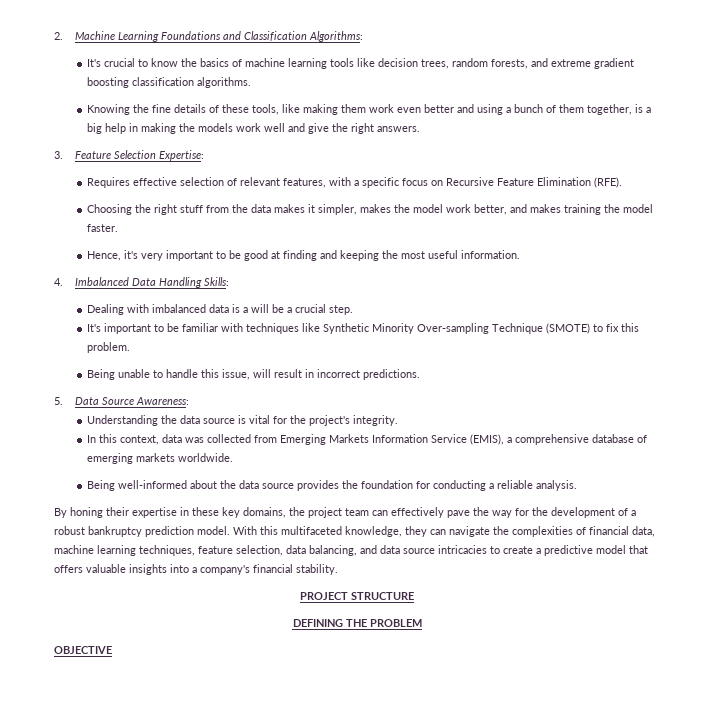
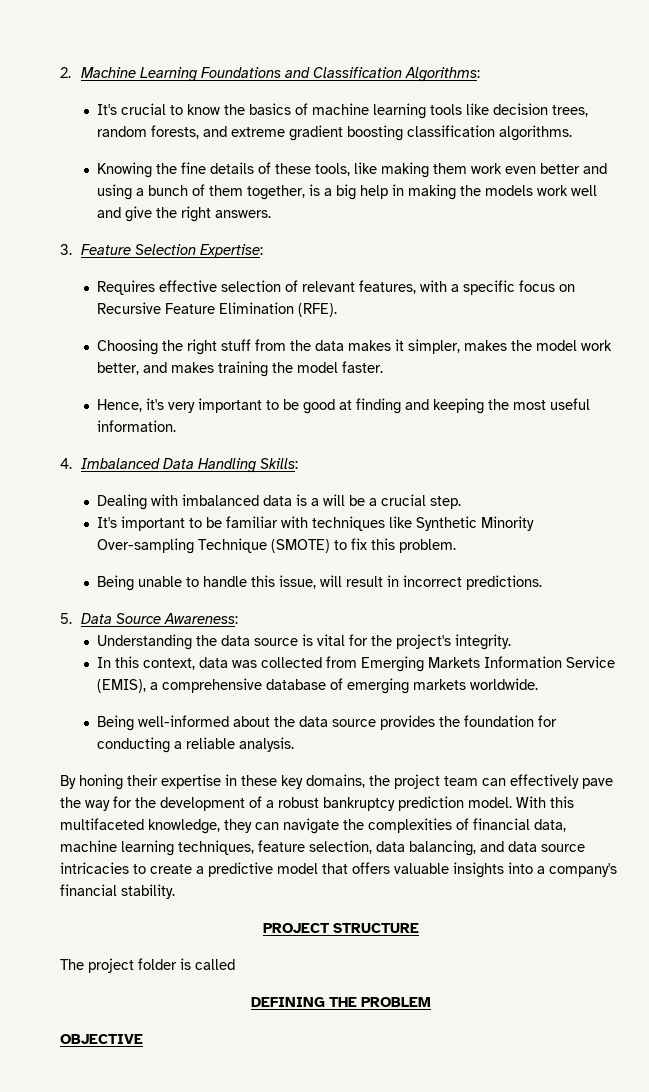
(414, 596) none -> [60,958,235,973] // The project folder is called

